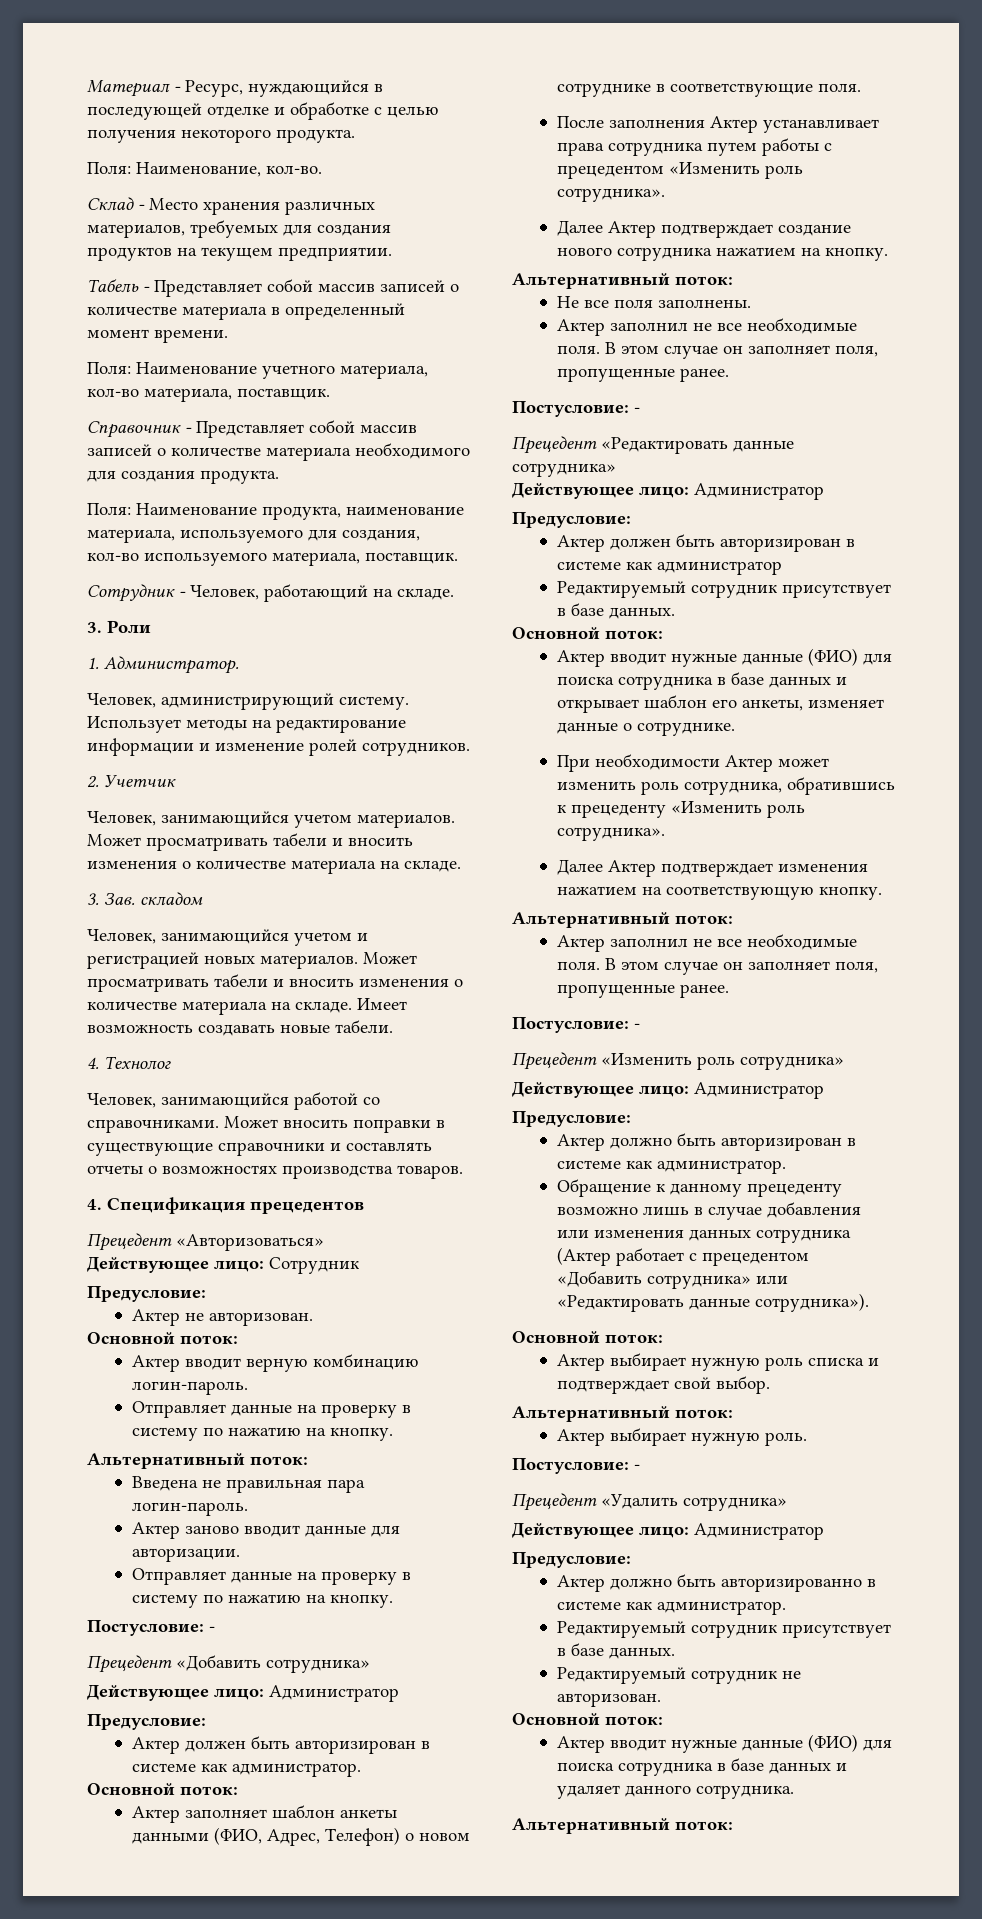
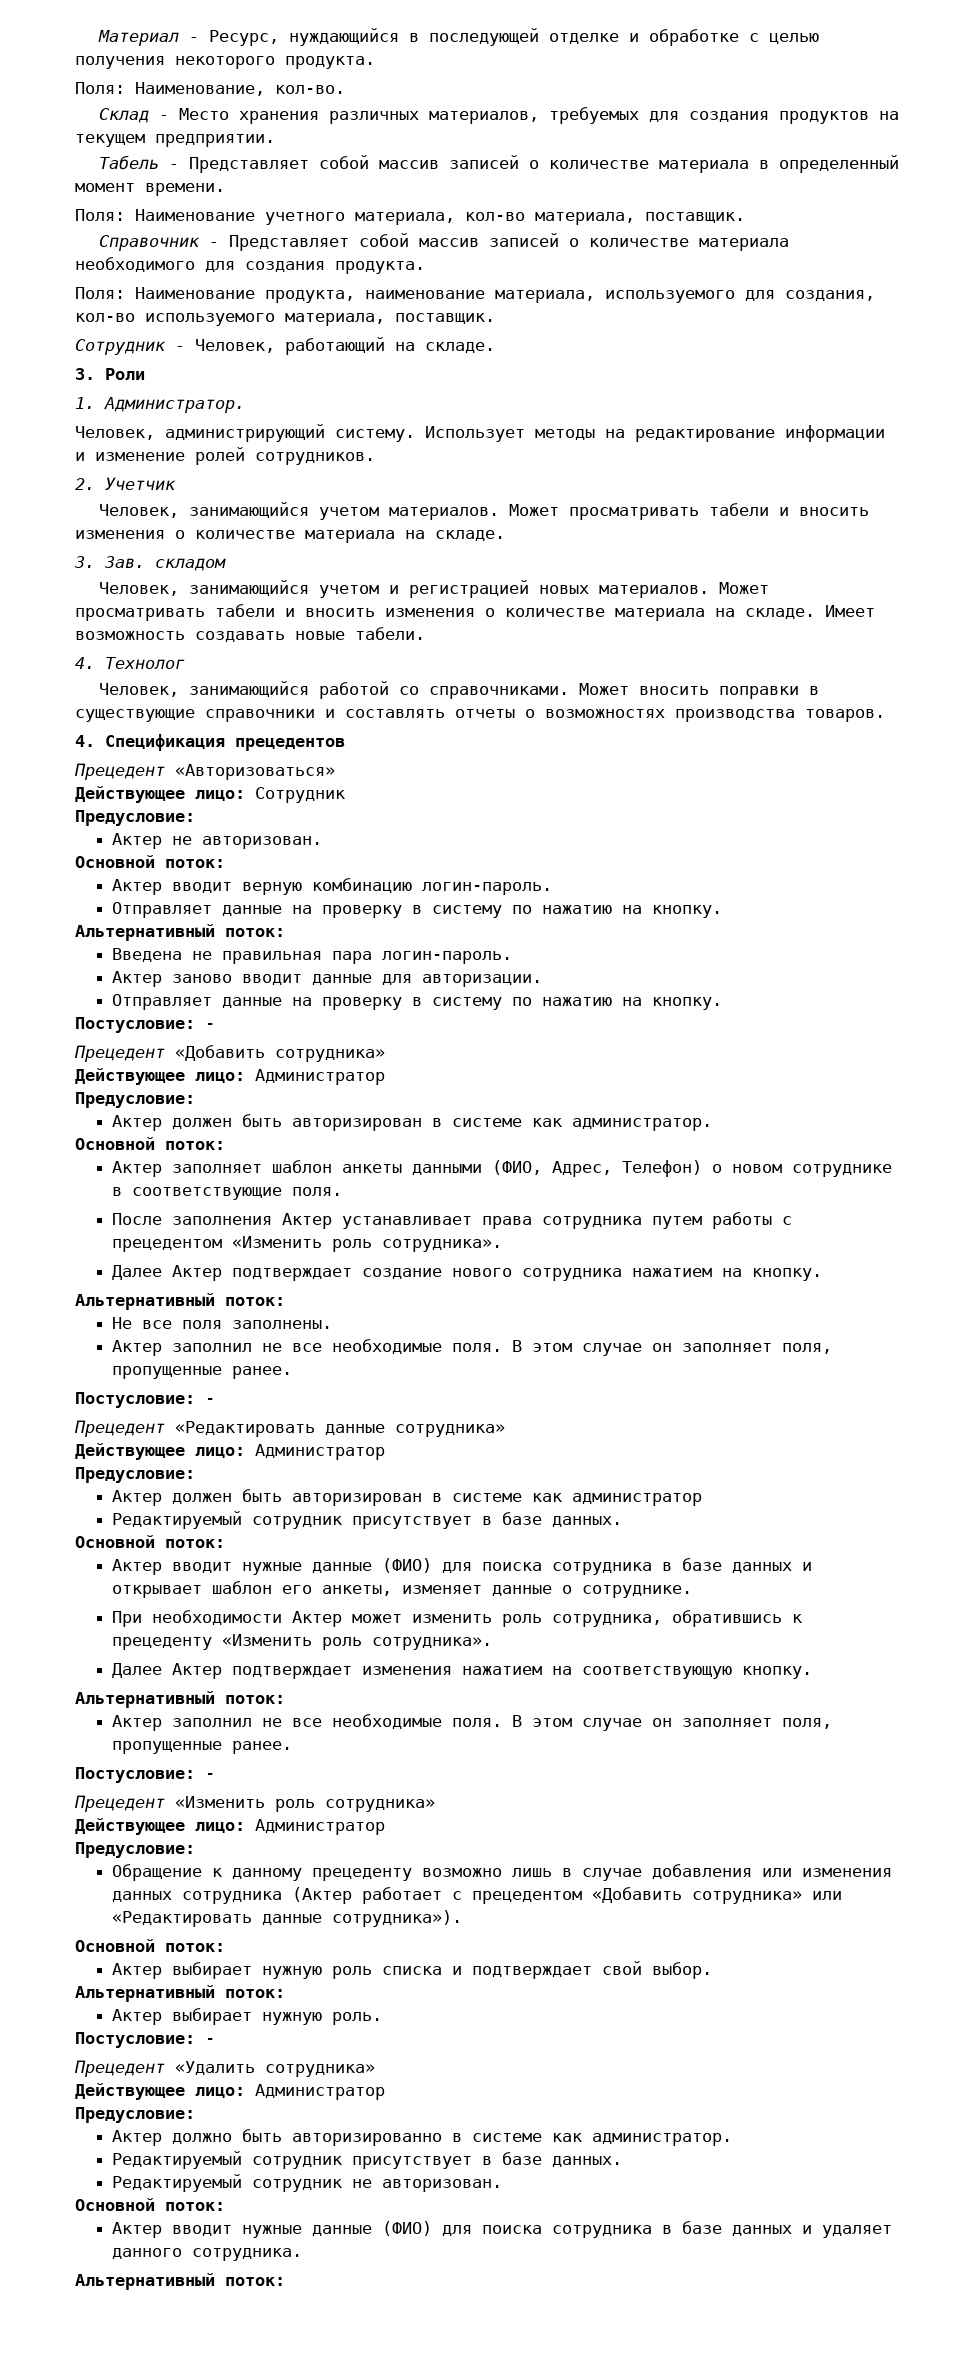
[556,1133,856,1151] [556,1160,786,1174] // Актер должно быть авторизирован в системе как администратор. -> (195, 1850) none

